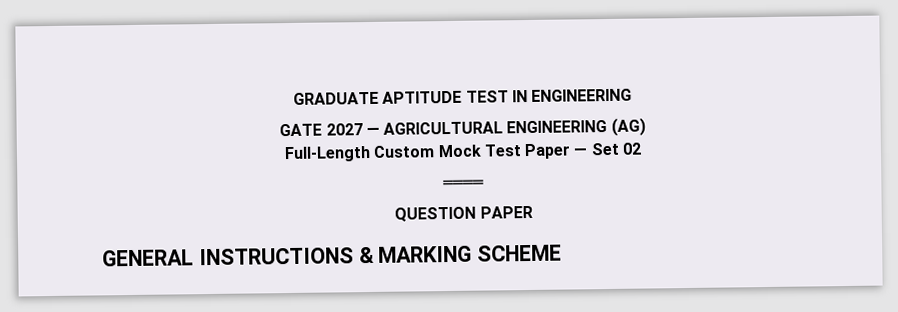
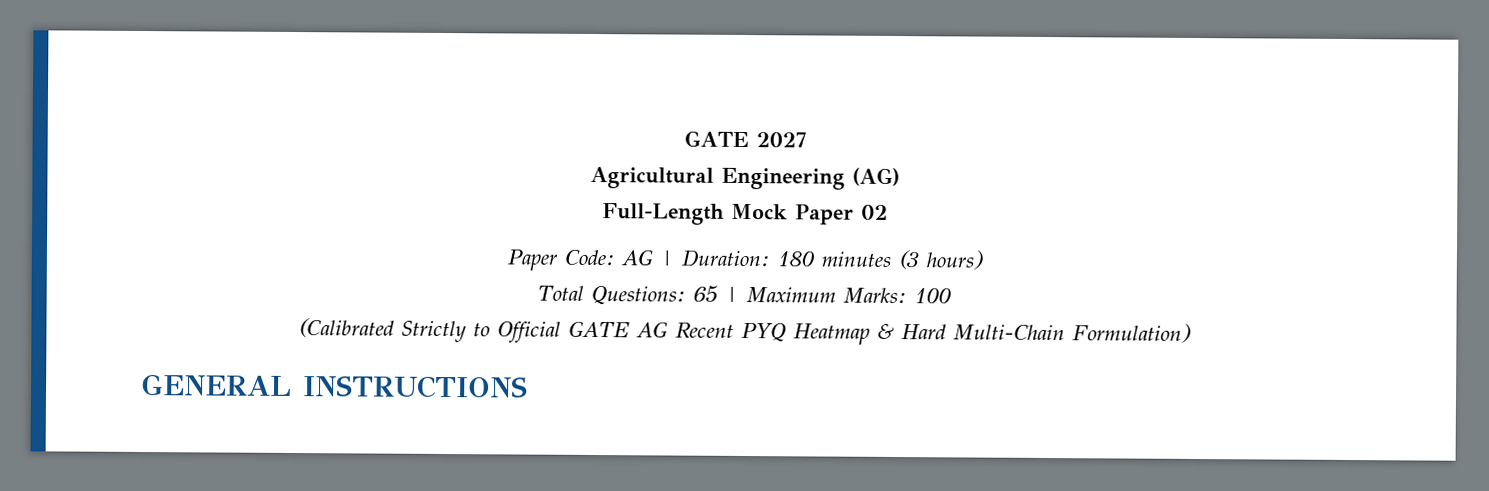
[292,88,633,105] GRADUATE APTITUDE TEST IN ENGINEERING // -> (683, 139) none
[365,120,608,136] — AGRICULTURAL ENGINEERING -> [590,166,845,190] // Agricultural Engineering
[373,142,642,160] [442,179,484,189] [394,205,533,222] Custom Mock Test Paper — Set 02 // ════ // QUESTION PAPER -> [731,203,888,225] [506,249,983,271] [537,285,952,306] [297,318,1192,345] Mock Paper 02 // Paper Code: AG | Duration: 180 minutes (3 hours) // Total Questions: 65 | Maximum Marks: 100 // (Calibrated Strictly to Official GATE AG Recent PYQ Heatmap & Hard Multi-Chain Formulation)
[358,244,563,264] & MARKING SCHEME -> (528, 387) none

